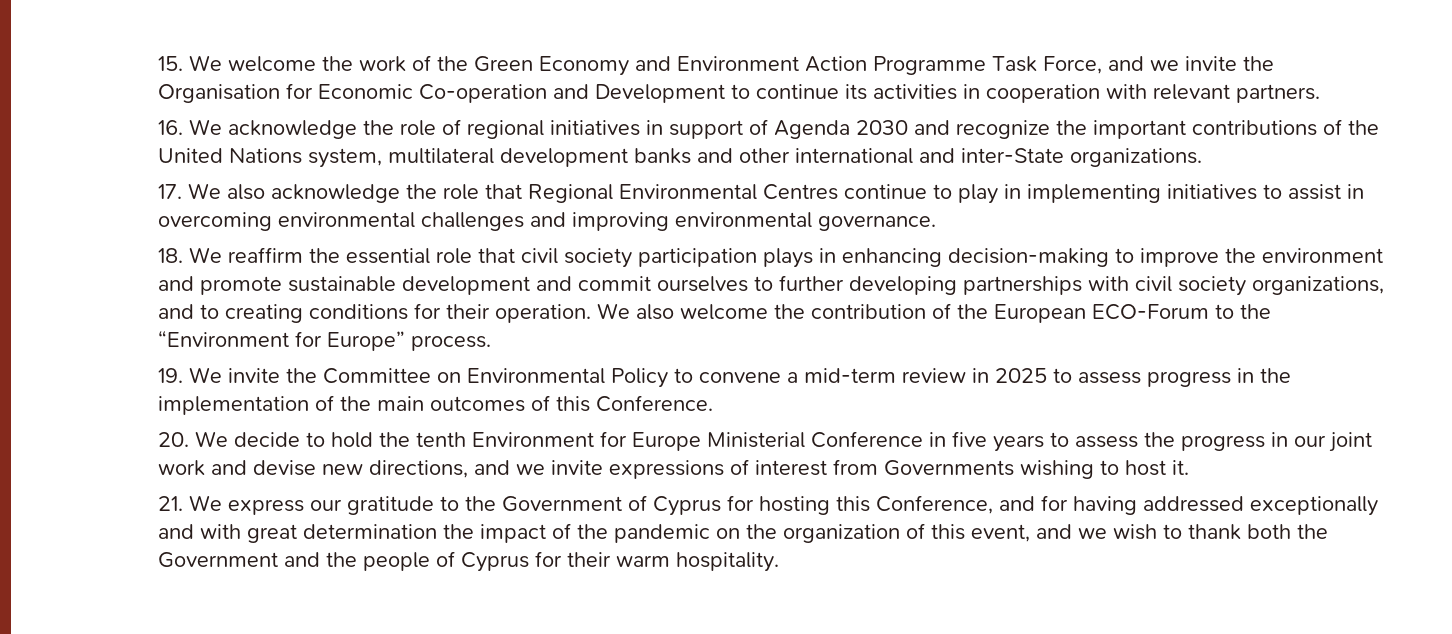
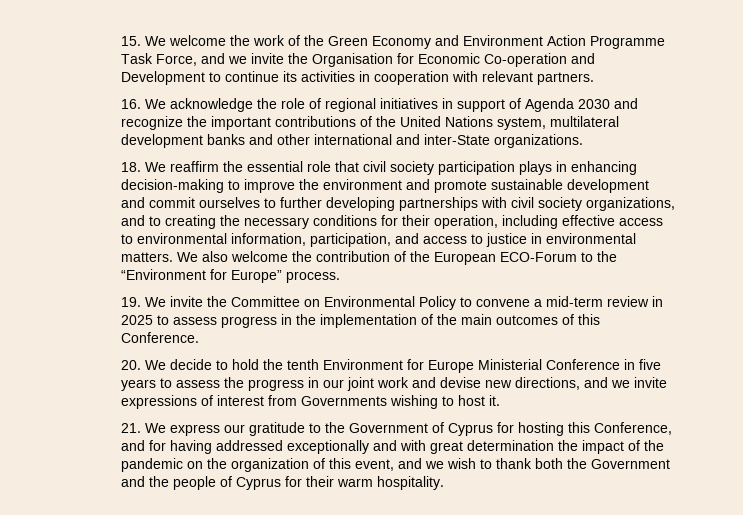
[157,183,1364,204] [157,212,936,231] // 17. We also acknowledge the role that Regional Environmental Centres continue to play in implementing initiatives to assist in overcoming environmental challenges and improving environmental governance. -> (583, 141) none
(303, 313) none -> [219,215,309,229] the necessary
[494,304,591,323] operation. -> [433,215,663,229] [120,233,636,247] [120,252,173,262] operation, including effective access to environmental information, participation, and access to justice in environmental matters.

